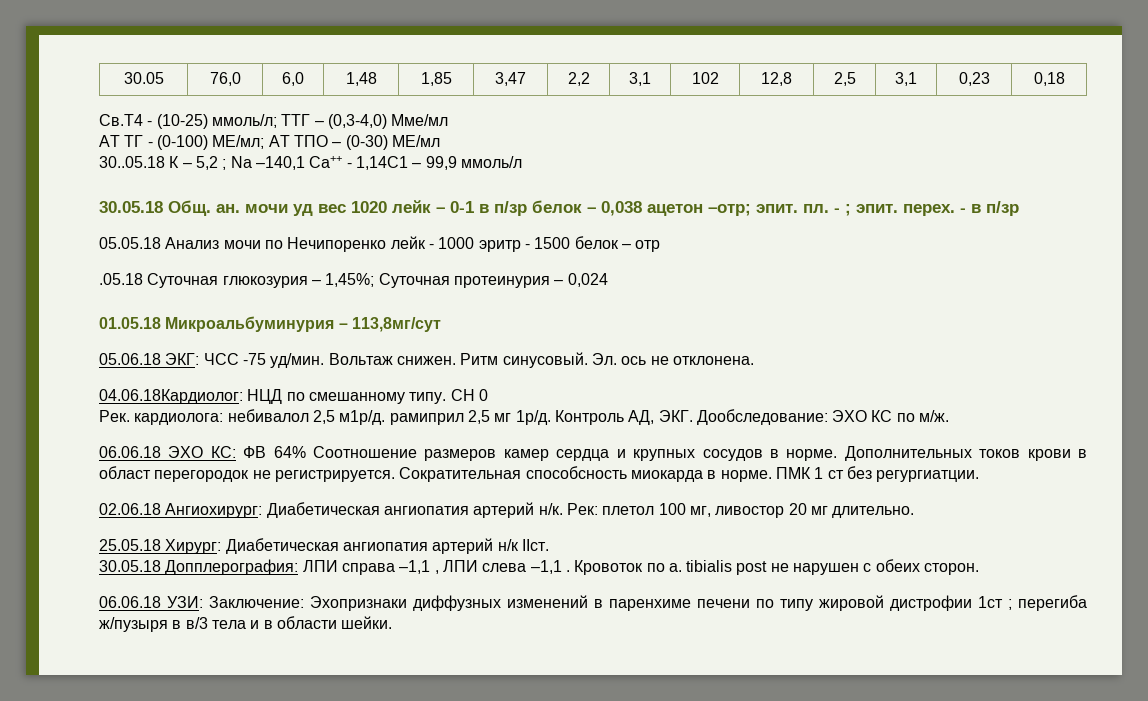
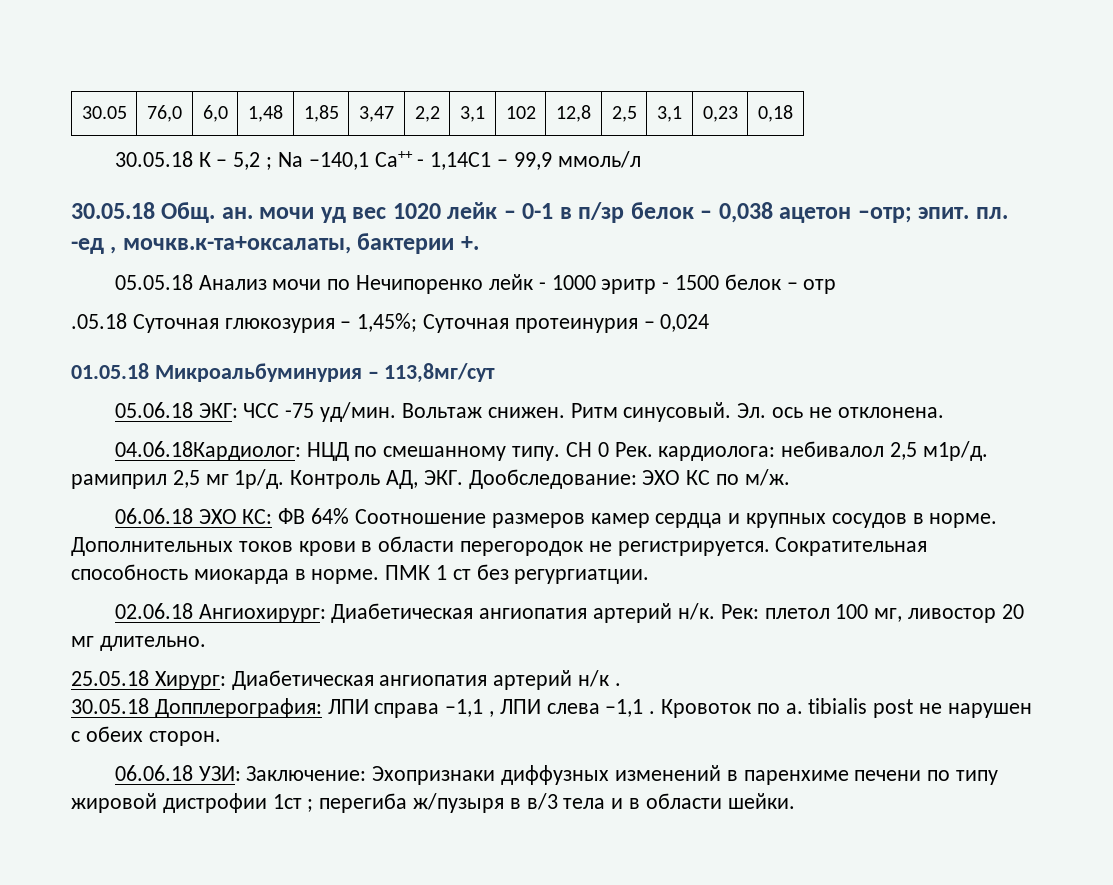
[99,114,449,129] [99,135,440,150] [99,156,165,168] Св.Т4 - (10-25) ммоль/л; ТТГ – (0,3-4,0) Мме/мл // АТ ТГ - (0-100) МЕ/мл; АТ ТПО – (0-30) МЕ/мл // 30..05.18 -> [114,151,193,167] 30.05.18
[834,201,1019,216] - ; эпит. перех. - в п/зр -> [71,233,479,254] -ед , мочкв.к-та+оксалаты, бактерии +.
(488, 395) // -> (609, 449) none
[99,466,151,479] област -> [378,536,455,552] области
[525,466,627,479] способсность -> [71,564,188,580] способность
[521,539,549,551] IIcт. -> [614,683,621,686] .

